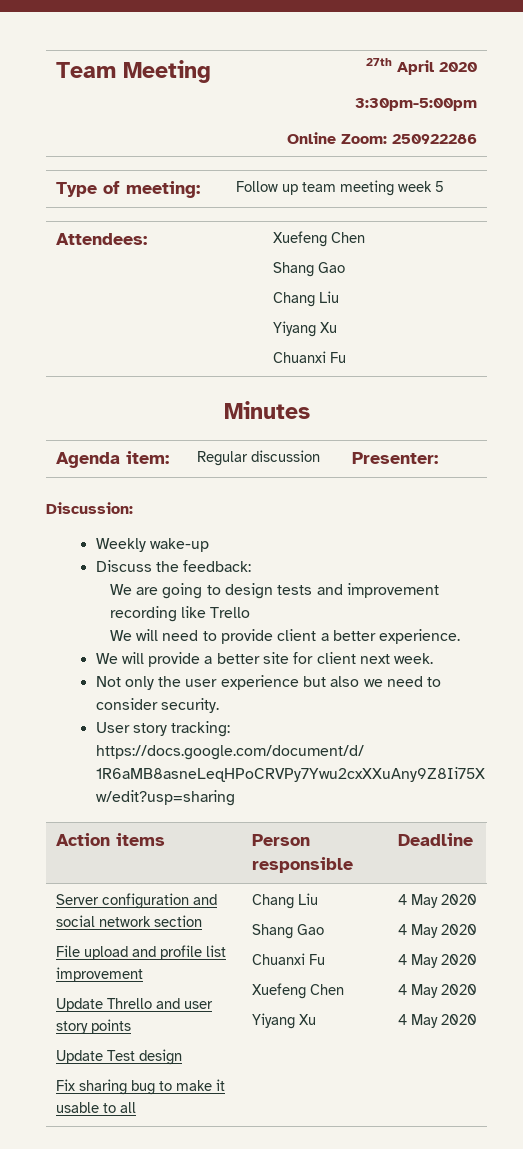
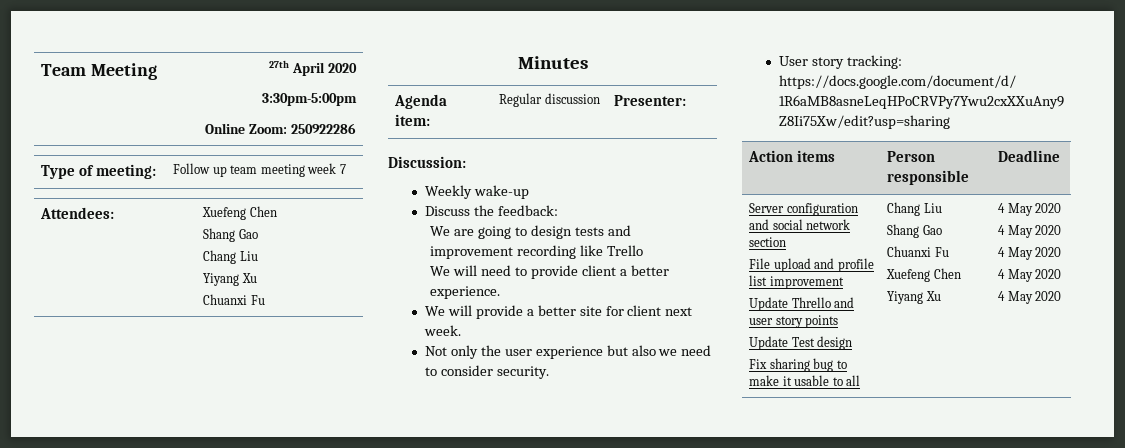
[434,181,444,192] 5 -> [339,164,346,174] 7

